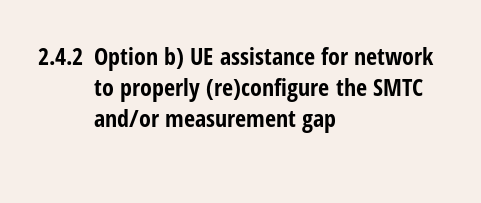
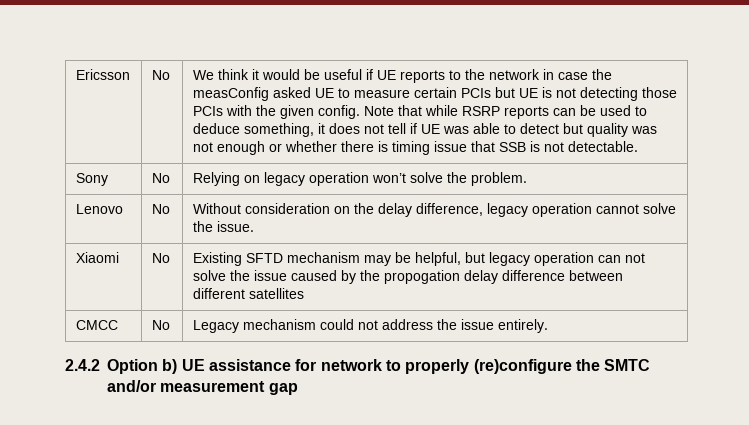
(38, 56) none -> [75,69,130,80] [151,70,170,80] [192,69,612,83] [192,87,677,101] [192,105,647,119] [192,123,657,137] [192,141,638,155] [75,173,108,186] [151,173,170,183] [192,172,527,186] [75,204,123,214] [151,204,170,214] [192,203,676,217] [192,221,254,232] [75,252,119,263] [151,253,170,263] [192,252,645,266] [192,270,623,284] [192,288,304,299] [75,320,118,330] [151,320,170,330] [192,319,548,333] Ericsson | No | We think it would be useful if UE reports to the network in case the measConfig asked UE to measure certain PCIs but UE is not detecting those PCIs with the given config. Note that while RSRP reports can be used to deduce something, it does not tell if UE was able to detect but quality was not enough or whether there is timing issue that SSB is not detectable. // Sony | No | Relying on legacy operation won’t solve the problem. // Lenovo | No | Without consideration on the delay difference, legacy operation cannot solve the issue. // Xiaomi | No | Existing SFTD mechanism may be helpful, but legacy operation can not solve the issue caused by the propogation delay difference between different satellites // CMCC | No | Legacy mechanism could not address the issue entirely. //

